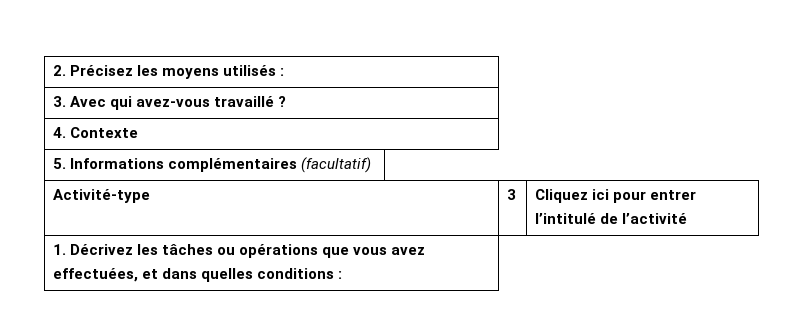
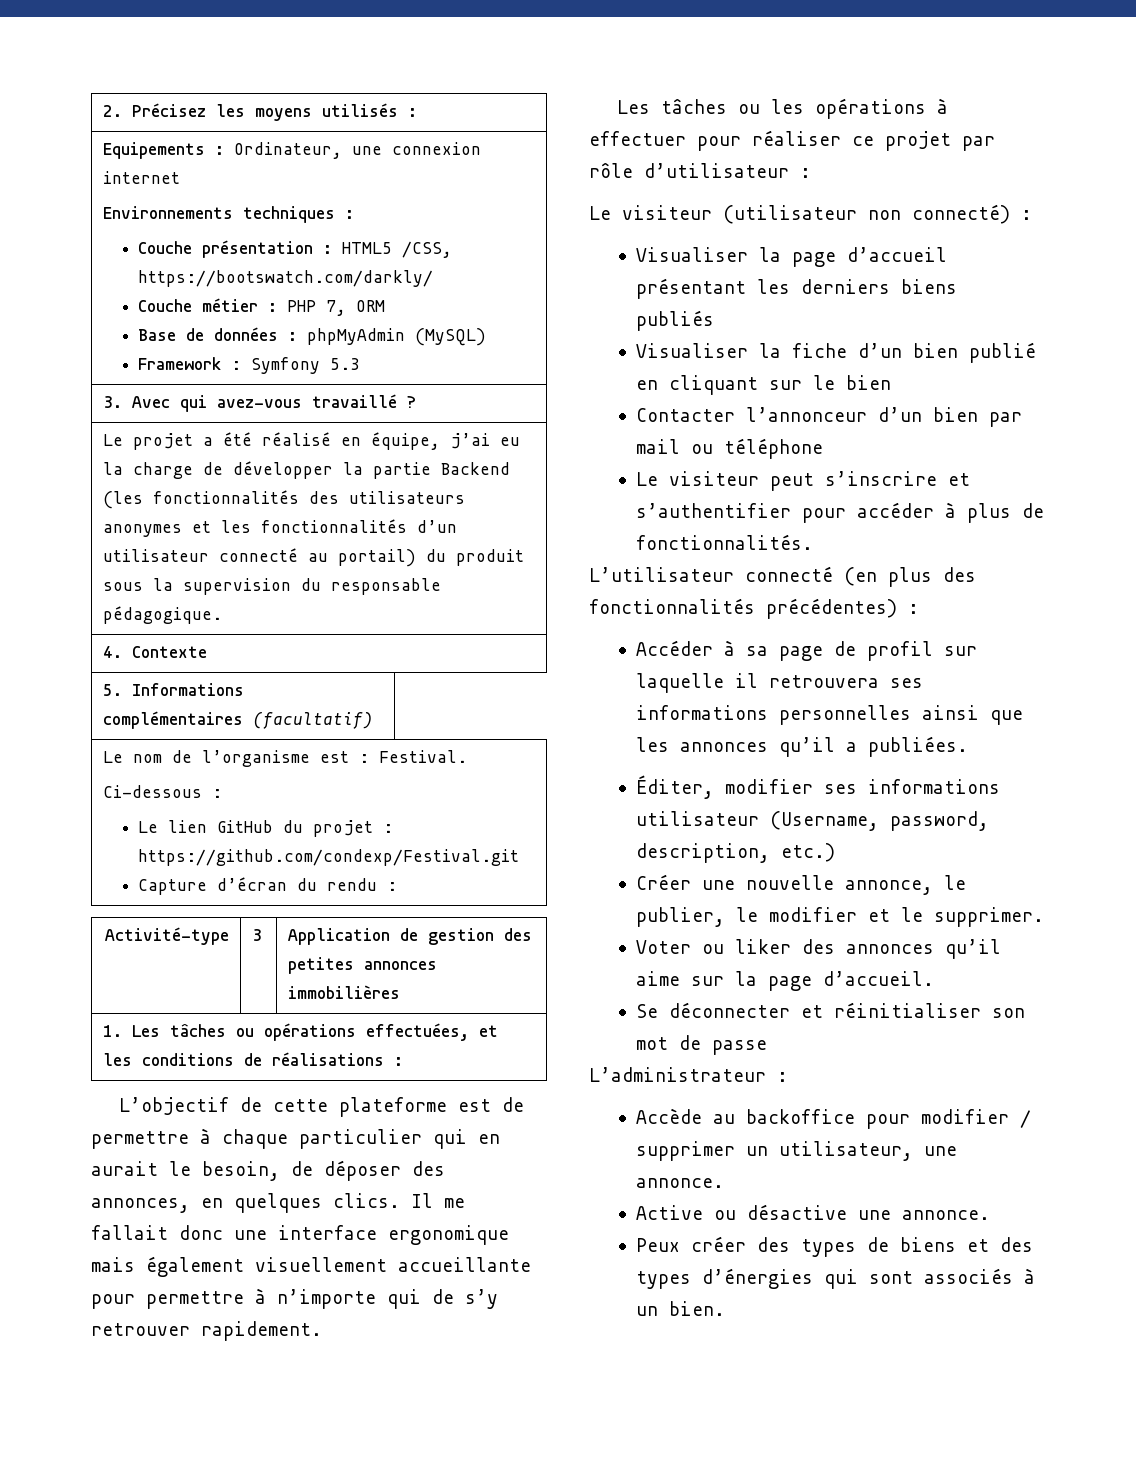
(285, 72) none -> [103,142,482,159] [103,171,181,184] [103,206,355,223] [138,240,453,258] [138,270,434,287] [138,298,386,316] [138,327,487,346] [138,357,361,374] // Equipements : Ordinateur, une connexion internet // Environnements techniques : // Couche présentation : HTML5 /CSS, https://bootswatch.com/darkly/ // Couche métier : PHP 7, ORM // Base de données : phpMyAdmin (MySQL) // Framework : Symfony 5.3
(287, 101) none -> [103,432,521,450] [103,461,511,479] [103,490,466,509] [103,519,458,537] [103,548,525,567] [103,578,442,595] [103,606,223,624] // Le projet a été réalisé en équipe, j’ai eu la charge de développer la partie Backend (les fonctionnalités des utilisateurs anonymes et les fonctionnalités d’un utilisateur connecté au portail) du produit sous la supervision du responsable pédagogique.
[52,189,150,203] [506,189,516,200] [534,189,696,203] [534,213,687,224] Activité-type | 3 | Cliquez ici pour entrer l’intitulé de l’activité -> [103,750,468,767] [103,785,223,798] [138,820,394,837] [138,849,520,866] [138,877,398,895] [104,927,229,945] [252,929,263,941] [288,928,533,945] [288,957,438,974] [288,985,401,999] Le nom de l’organisme est : Festival. // Ci-dessous : // Le lien GitHub du projet : https://github.com/condexp/Festival.git // Capture d’écran du rendu : // Activité-type | 3 | Application de gestion des petites annonces immobilières
[69,244,158,255] Décrivez les -> [132,1025,161,1037] Les
[322,247,426,258] [52,268,343,282] que vous avez effectuées, et dans quelles conditions : -> [366,1023,499,1041] [103,1052,404,1066] [118,1097,524,1117] [91,1128,500,1149] [91,1160,445,1181] [91,1193,465,1213] [91,1225,509,1245] [91,1256,531,1277] [91,1288,498,1309] [91,1321,322,1341] [616,98,948,119] [589,130,995,151] [589,163,811,178] [589,204,1032,224] [636,247,948,267] [636,278,958,299] [636,310,715,331] [636,342,1037,363] [636,375,892,395] [636,407,1023,427] [636,438,824,459] [636,471,971,491] [636,502,1045,523] [636,534,814,550] [589,566,976,587] [589,598,919,619] [636,640,978,661] [636,673,924,693] [636,705,1024,725] [636,736,969,757] [636,775,1001,799] [636,811,990,831] [636,843,836,863] [636,874,967,895] [636,907,1045,927] [636,939,1002,959] [636,971,935,991] [636,1002,1026,1018] [636,1035,768,1055] [589,1067,788,1082] [636,1108,1032,1129] [636,1141,958,1161] [636,1178,725,1188] [636,1204,991,1220] [636,1236,1034,1257] [636,1268,1036,1289] [636,1301,726,1316] effectuées, et les conditions de réalisations : // L’objectif de cette plateforme est de permettre à chaque particulier qui en aurait le besoin, de déposer des annonces, en quelques clics. Il me fallait donc une interface ergonomique mais également visuellement accueillante pour permettre à n’importe qui de s’y retrouver rapidement. // Les tâches ou les opérations à effectuer pour réaliser ce projet par rôle d’utilisateur : // Le visiteur (utilisateur non connecté) : // Visualiser la page d’accueil présentant les derniers biens publiés // Visualiser la fiche d’un bien publié en cliquant sur le bien // Contacter l’annonceur d’un bien par mail ou téléphone // Le visiteur peut s’inscrire et s’authentifier pour accéder à plus de fonctionnalités. // L’utilisateur connecté (en plus des fonctionnalités précédentes) : // Accéder à sa page de profil sur laquelle il retrouvera ses informations personnelles ainsi que les annonces qu’il a publiées. // Éditer, modifier ses informations utilisateur (Username, password, description, etc.) // Créer une nouvelle annonce, le publier, le modifier et le supprimer. // Voter ou liker des annonces qu’il aime sur la page d’accueil. // Se déconnecter et réinitialiser son mot de passe // L’administrateur : // Accède au backoffice pour modifier / supprimer un utilisateur, une annonce. // Active ou désactive une annonce. // Peux créer des types de biens et des types d’énergies qui sont associés à un bien.

